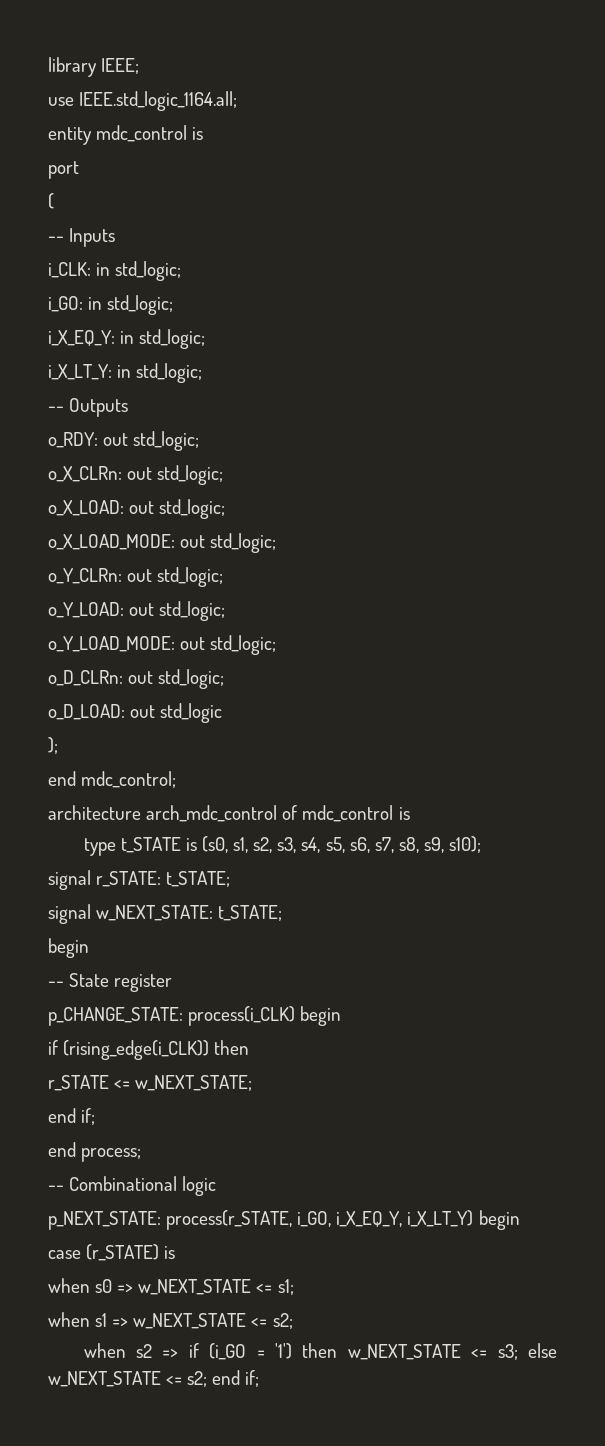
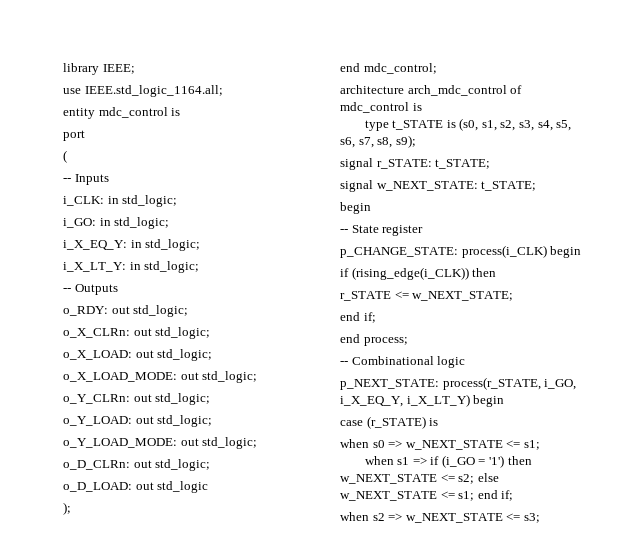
[424,836,482,853] s9, s10); -> [395,135,416,148] s9);
[133,1313,293,1329] [83,1343,179,1358] w_NEXT_STATE <= s2; // when s2 => -> (427, 461) none
[497,1344,518,1360] s3; -> [458,474,475,484] s2;
[187,1370,260,1387] s2; end if; -> [458,490,514,501] [340,512,540,523] s1; end if; // when s2 => w_NEXT_STATE <= s3;

